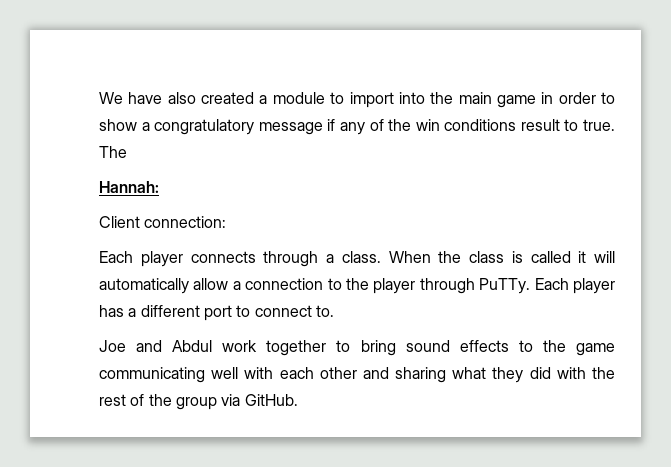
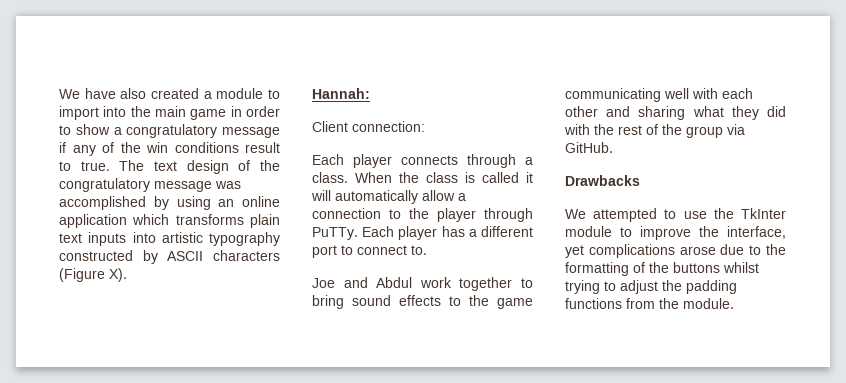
(127, 152) none -> [154,160,280,174] [59,178,241,192] [59,196,280,210] [59,214,280,228] [59,232,280,246] [59,250,280,264] [59,268,127,282] text design of the congratulatory message was accomplished by using an online application which transforms plain text inputs into artistic typography constructed by ASCII characters (Figure X).
(298, 400) none -> [565,175,640,186] [565,208,786,222] [565,226,786,240] [565,244,786,258] [565,262,759,276] [565,280,737,294] [565,298,734,309] // Drawbacks // We attempted to use the TkInter module to improve the interface, yet complications arose due to the formatting of the buttons whilst trying to adjust the padding functions from the module.

